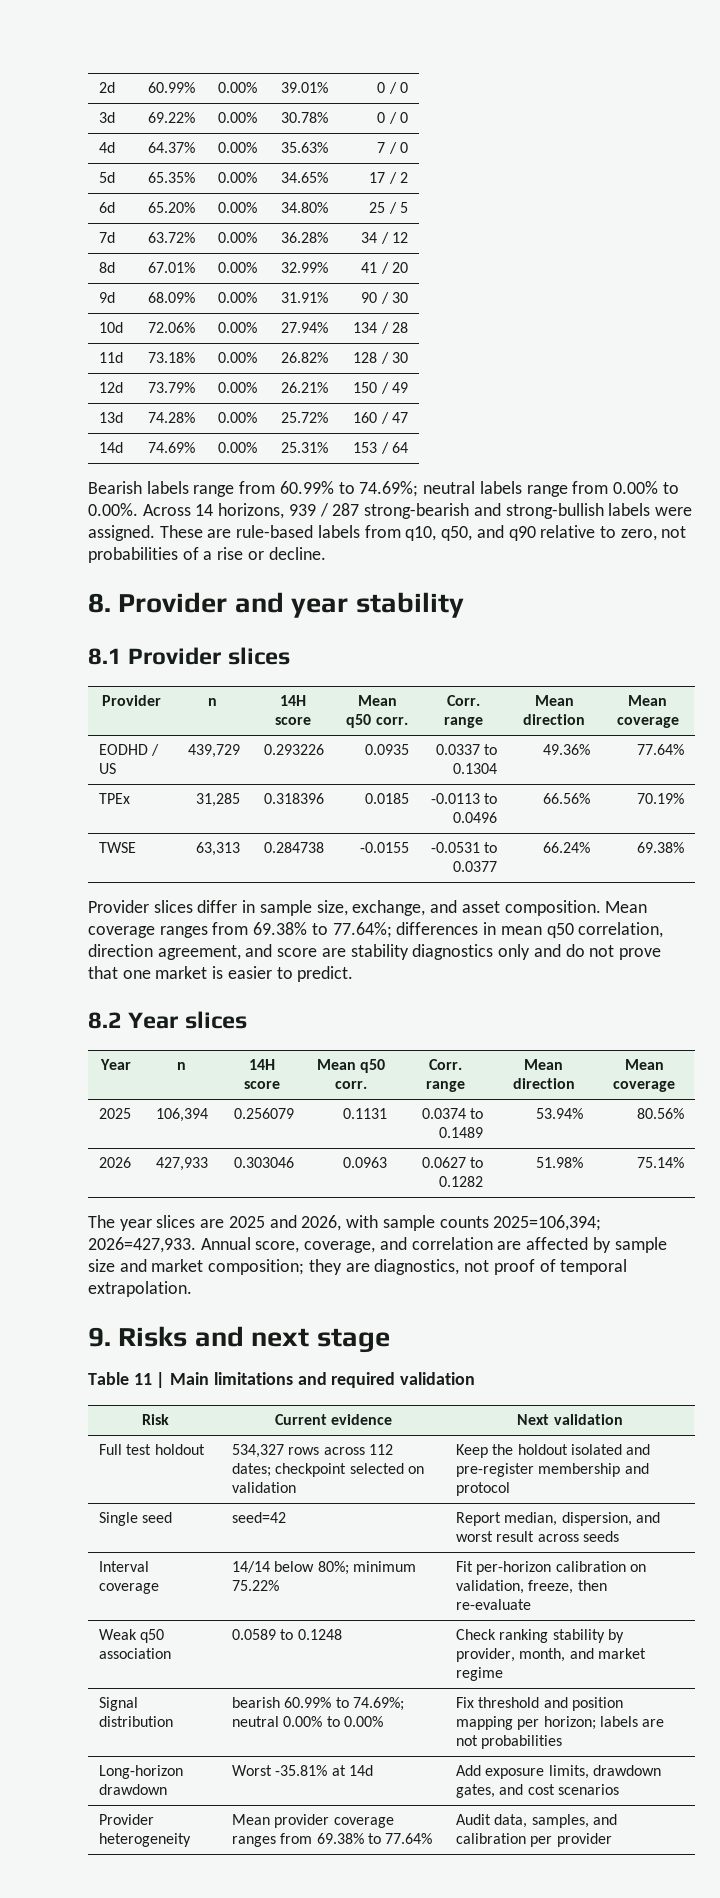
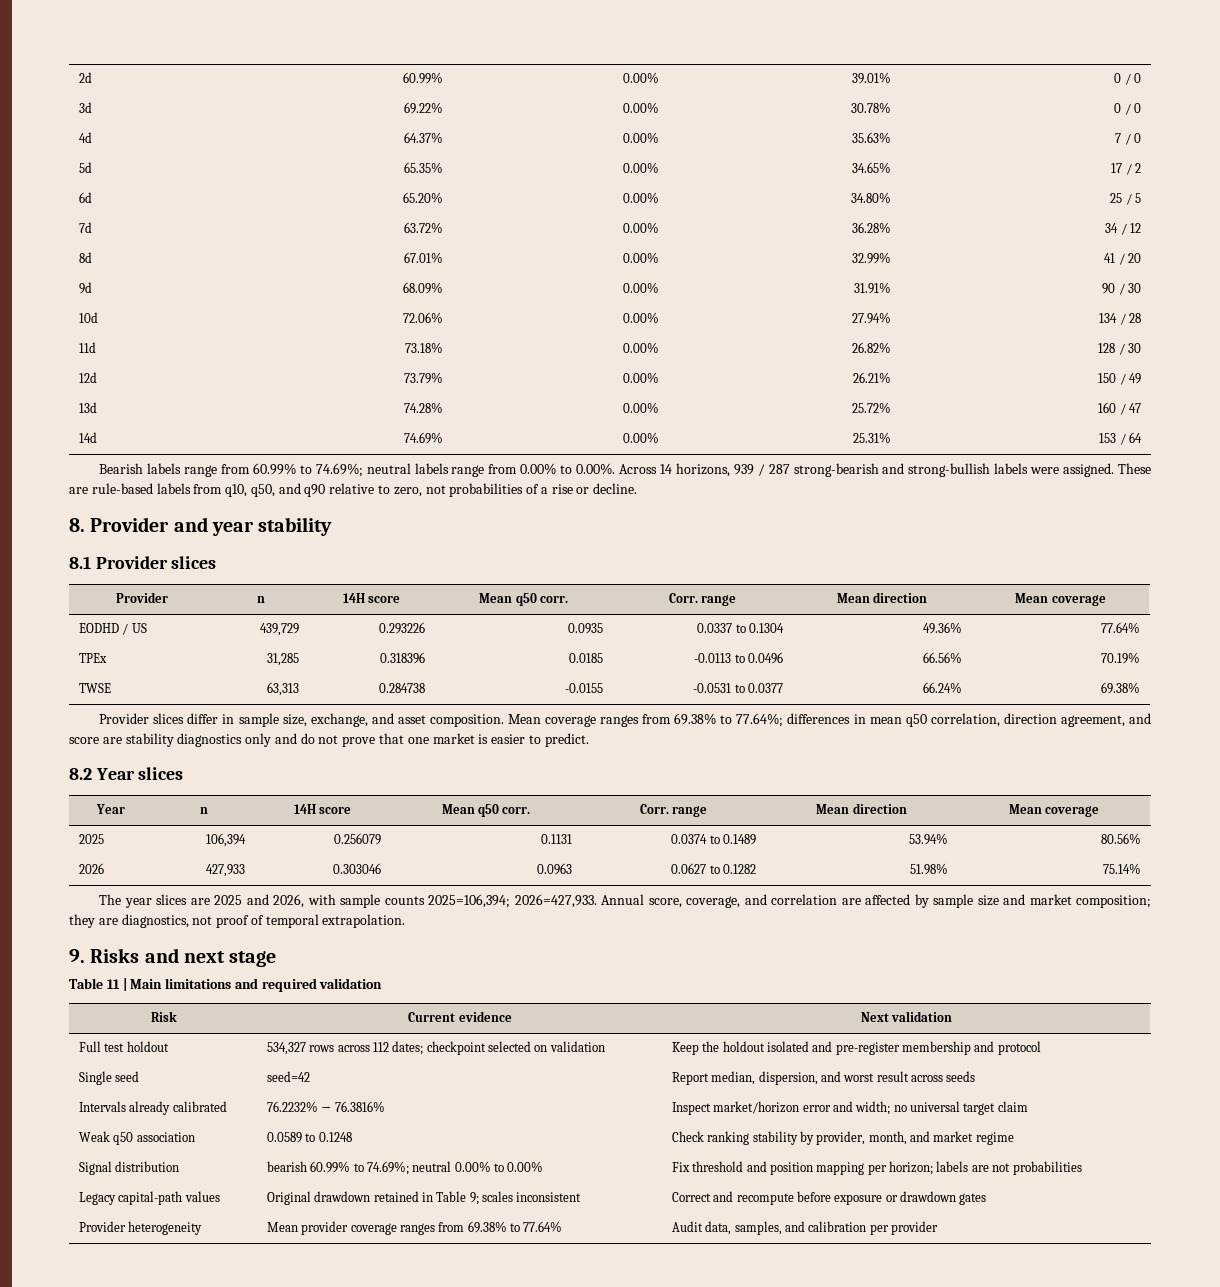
[99,1561,150,1572] [99,1583,160,1594] [232,1561,417,1575] [232,1580,280,1591] [456,1561,647,1575] [456,1580,607,1594] [456,1599,532,1610] Interval coverage | 14/14 below 80%; minimum 75.22% | Fit per-horizon calibration on validation, freeze, then re-evaluate -> [78,1101,227,1115] [266,1101,385,1112] [671,1101,1028,1115] Intervals already calibrated | 76.2232% → 76.3816% | Inspect market/horizon error and width; no universal target claim
[99,1765,184,1779] [99,1784,168,1795] [232,1765,374,1776] [456,1765,662,1779] [456,1784,620,1798] Long-horizon drawdown | Worst -35.81% at 14d | Add exposure limits, drawdown gates, and cost scenarios -> [78,1191,220,1205] [266,1191,582,1205] [671,1191,987,1205] Legacy capital-path values | Original drawdown retained in Table 9; scales inconsistent | Correct and recompute before exposure or drawdown gates

